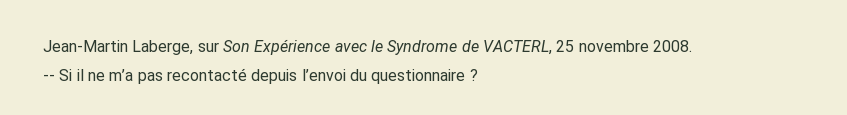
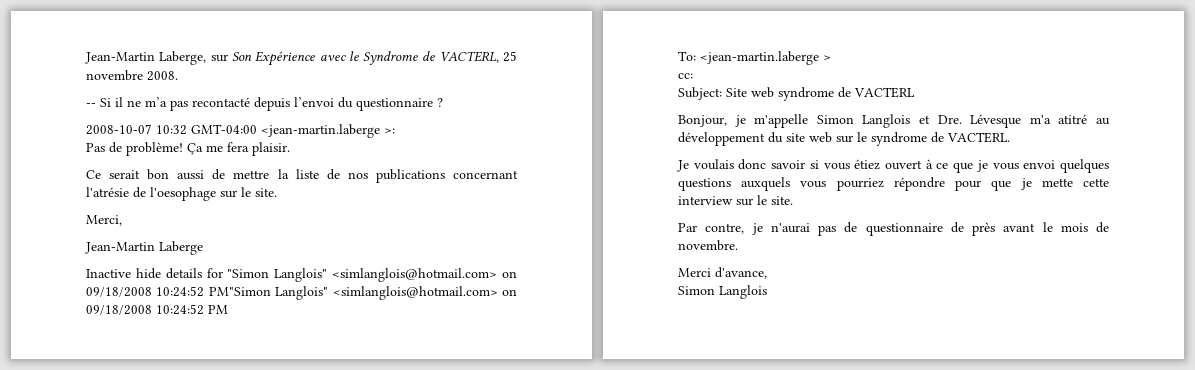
(478, 75) none -> [86,124,395,138] [86,142,290,156] [86,169,518,183] [86,187,277,201] [86,215,122,226] [85,241,203,255] [86,268,517,282] [86,286,517,300] [86,304,228,315] [678,51,831,65] [678,73,693,79] [678,87,915,101] [678,114,1110,128] [678,132,1010,146] [677,159,1109,173] [678,177,1109,191] [678,195,793,206] [678,222,1109,236] [678,240,738,251] [678,267,767,279] [678,285,767,299] // 2008-10-07 10:32 GMT-04:00 <jean-martin.laberge >: // Pas de problème! Ça me fera plaisir. // Ce serait bon aussi de mettre la liste de nos publications concernant l'atrésie de l'oesophage sur le site. // Merci, // Jean-Martin Laberge // Inactive hide details for "Simon Langlois" <simlanglois@hotmail.com> on 09/18/2008 10:24:52 PM"Simon Langlois" <simlanglois@hotmail.com> on 09/18/2008 10:24:52 PM // To: <jean-martin.laberge > // cc: // Subject: Site web syndrome de VACTERL // Bonjour, je m'appelle Simon Langlois et Dre. Lévesque m'a atitré au développement du site web sur le syndrome de VACTERL. // Je voulais donc savoir si vous étiez ouvert à ce que je vous envoi quelques questions auxquels vous pourriez répondre pour que je mette cette interview sur le site. // Par contre, je n'aurai pas de questionnaire de près avant le mois de novembre. // Merci d'avance, // Simon Langlois

